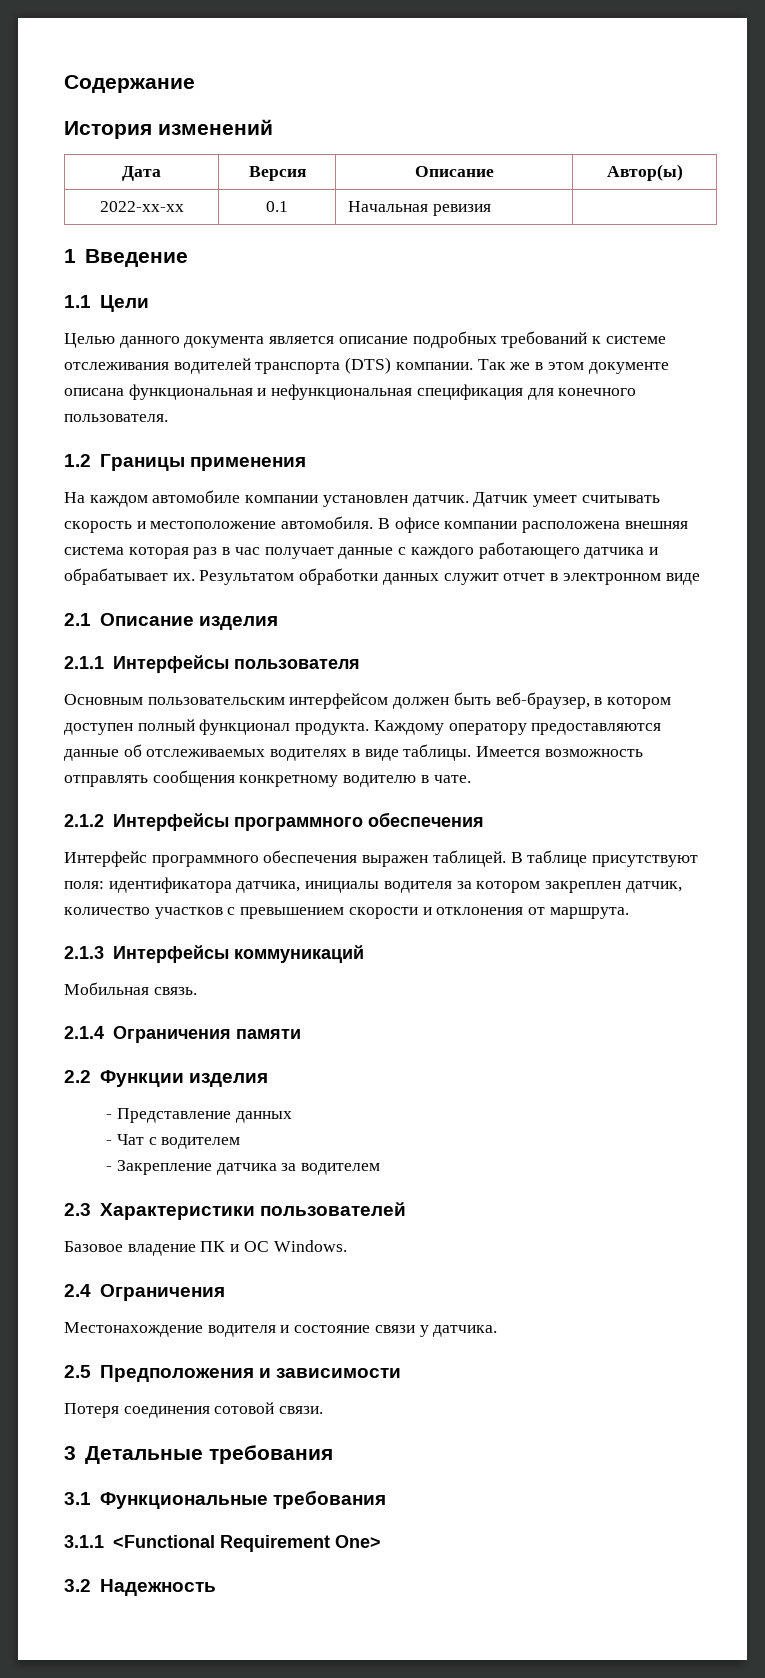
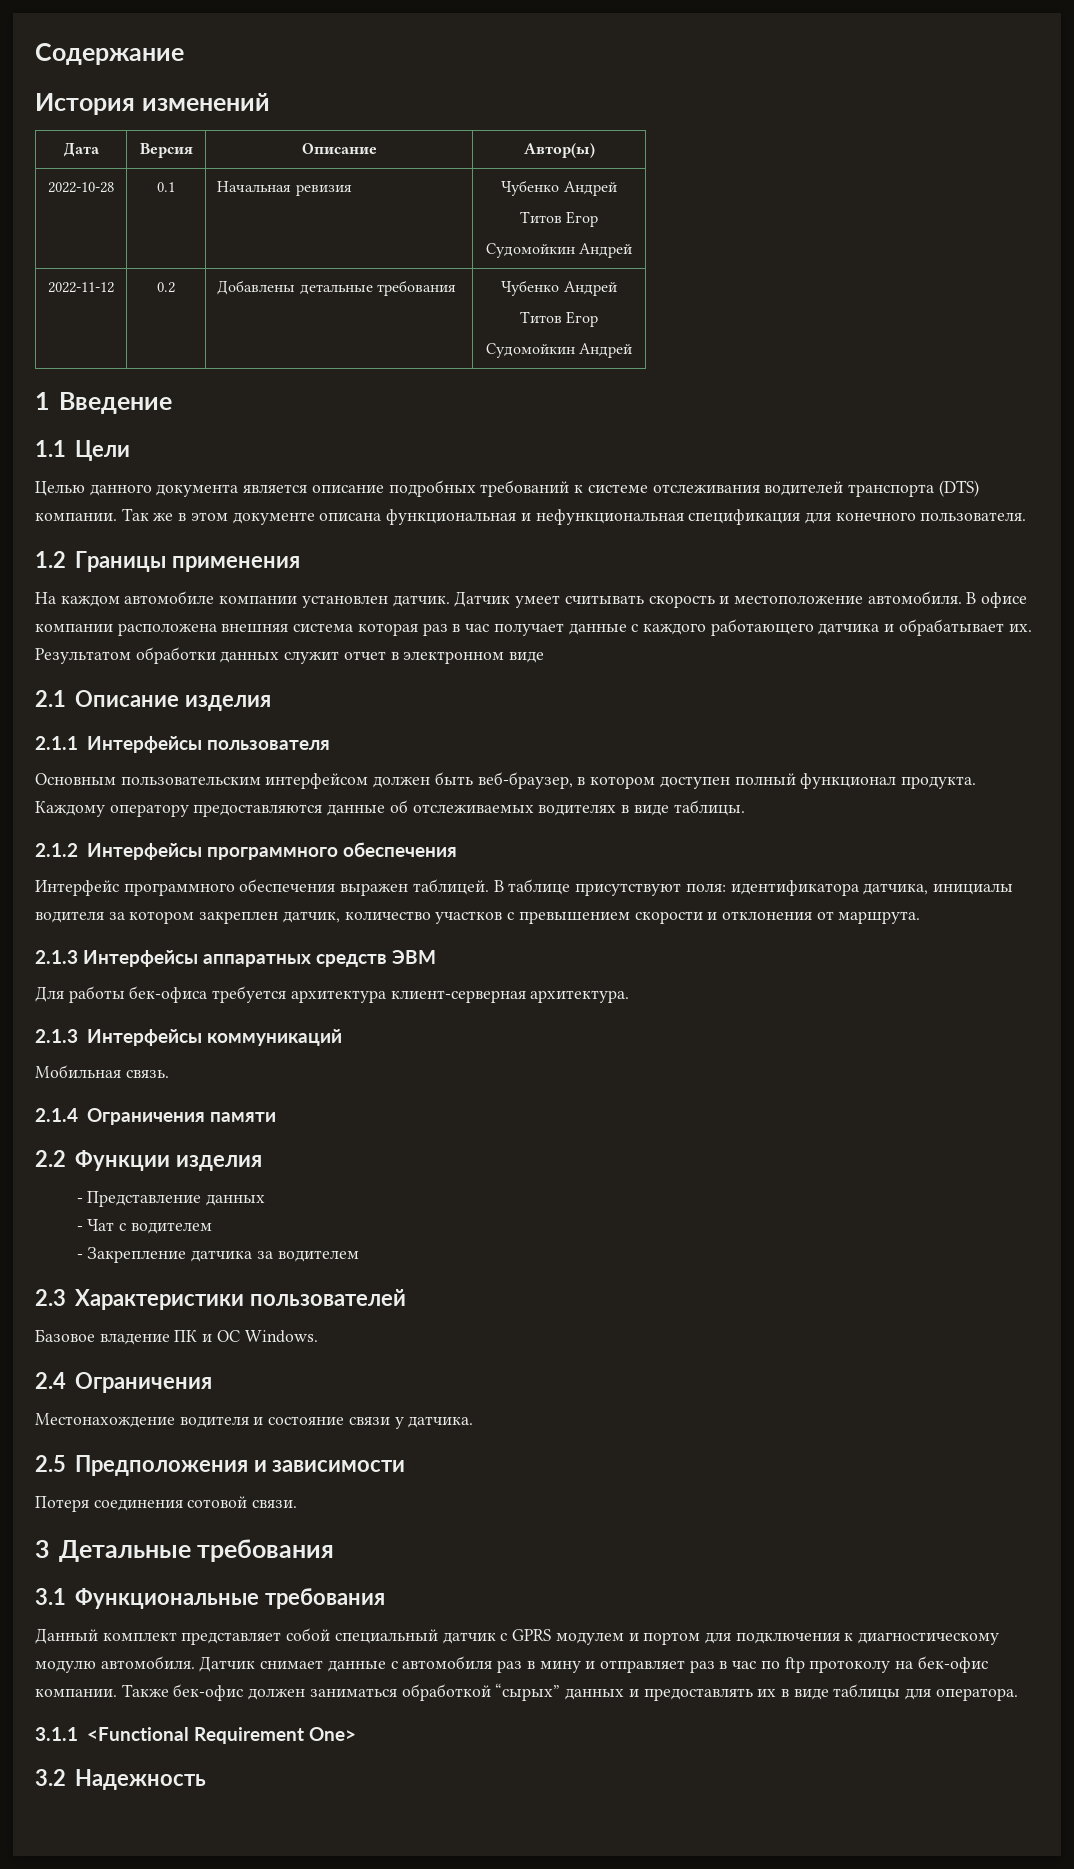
[99,201,184,212] 2022-xx-xx -> [48,182,114,193] 2022-10-28
(492, 210) none -> [501,180,617,196] [519,211,599,227] [485,243,633,258] [48,282,114,293] [157,282,175,293] [217,280,456,296] [501,280,617,296] [519,311,599,327] [485,343,633,358] Чубенко Андрей // Титов Егор // Судомойкин Андрей // 2022-11-12 | 0.2 | Добавлены детальные требования | Чубенко Андрей // Титов Егор // Судомойкин Андрей
[476,746,643,757] [64,770,471,787] Имеется возможность отправлять сообщения конкретному водителю в чате. -> (745, 808) none
(629, 913) none -> [35,950,436,967] [35,986,630,1003] // 2.1.3 Интерфейсы аппаратных средств ЭВМ // Для работы бек-офиса требуется архитектура клиент-серверная архитектура.
(386, 1499) none -> [35,1628,1000,1645] [35,1656,988,1673] [35,1683,1018,1701] // Данный комплект представляет собой специальный датчик с GPRS модулем и портом для подключения к диагностическому модулю автомобиля. Датчик снимает данные с автомобиля раз в мину и отправляет раз в час по ftp протоколу на бек-офис компании. Также бек-офис должен заниматься обработкой “сырых” данных и предоставлять их в виде таблицы для оператора.

